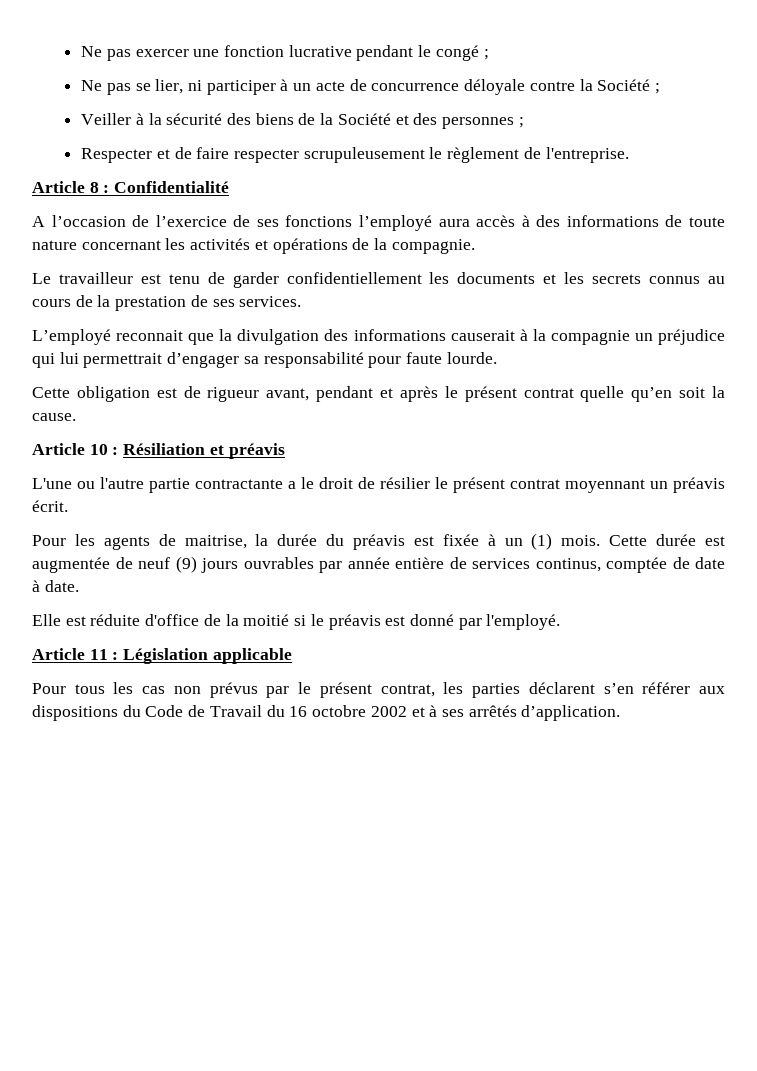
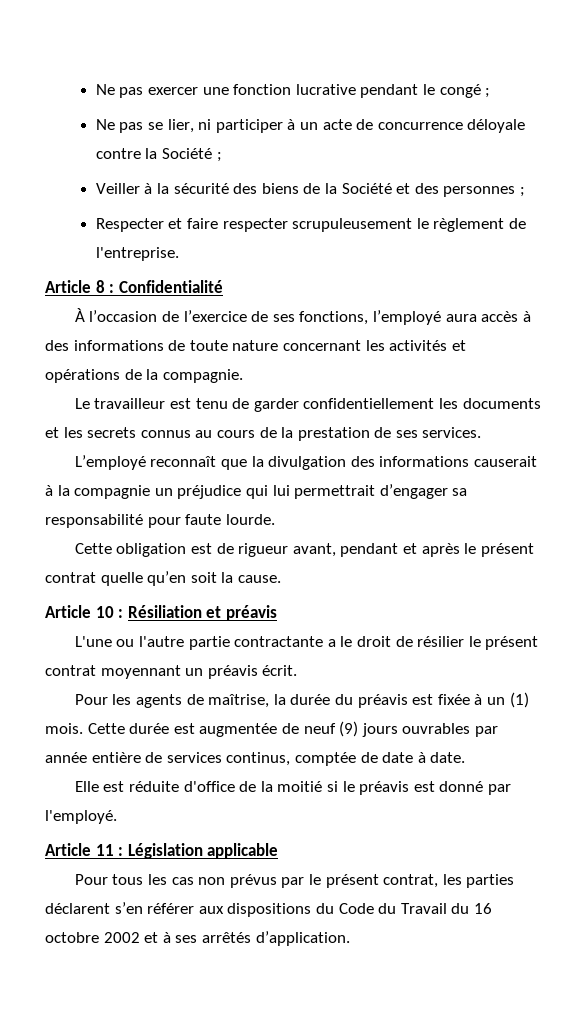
[174,147,192,159] de -> (183, 223) none
[32,216,45,227] A -> [74,308,85,322] À
[285,215,353,227] fonctions -> [299,311,369,325] fonctions,
[116,330,184,341] reconnait -> [150,456,217,467] reconnaît
[184,535,247,549] maitrise, -> [208,694,270,708] maîtrise,
[188,705,206,717] de -> [378,903,397,914] du

